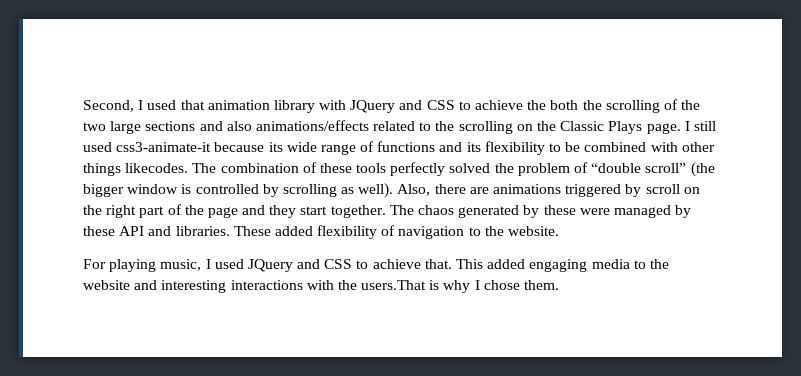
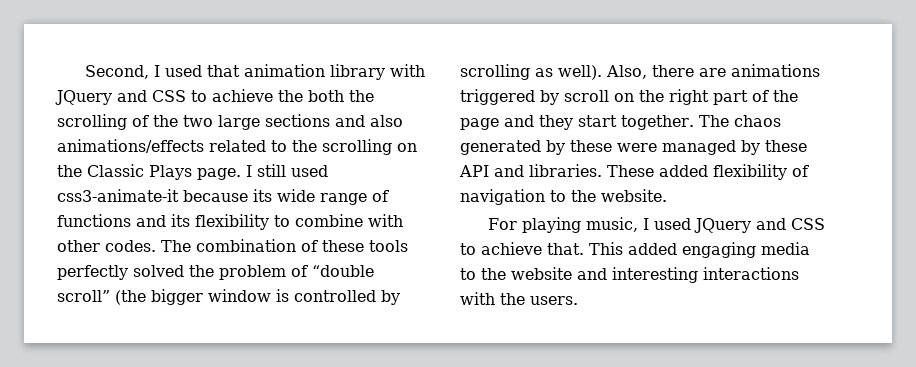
[565,142,715,152] [83,163,189,176] be combined with other things likecodes. -> [295,214,403,227] [57,240,156,252] combine with other codes.
[361,280,560,293] users.That is why I chose them. -> [530,296,578,305] users.

